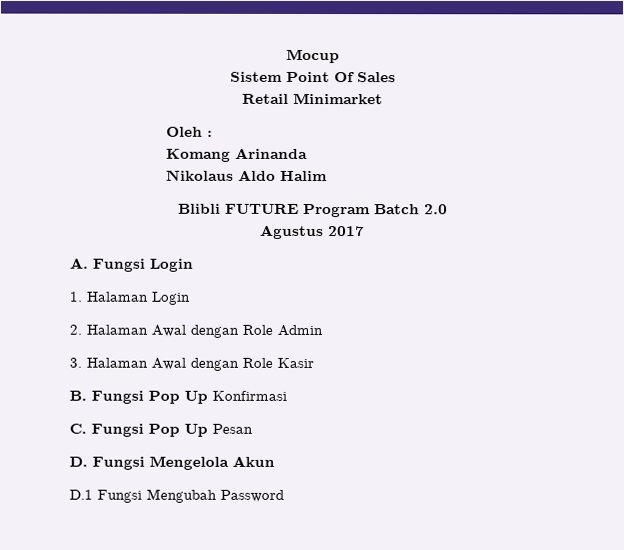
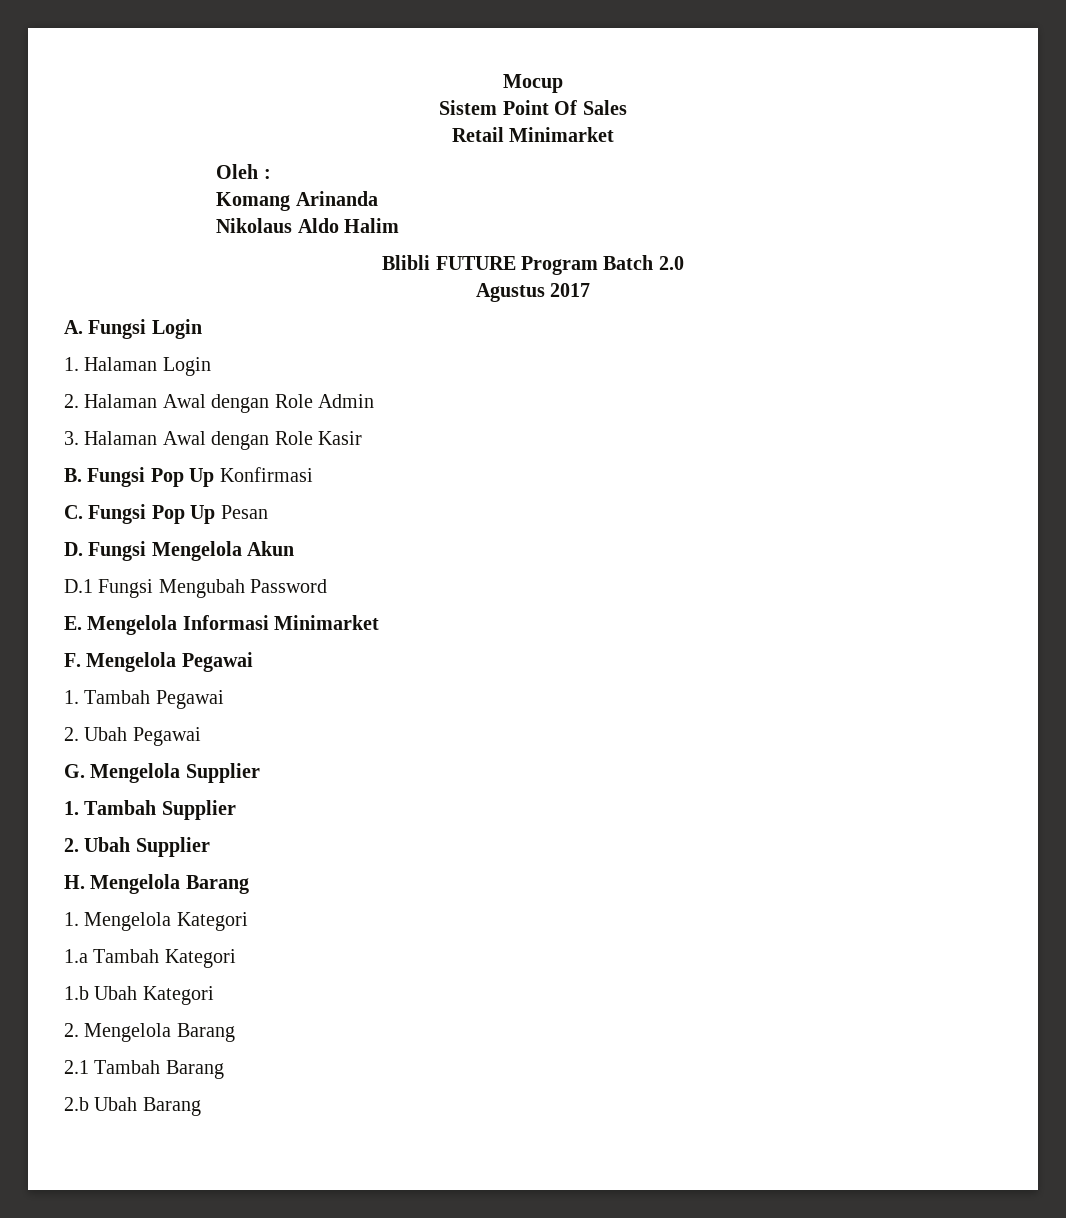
(284, 495) none -> [64,615,380,635] [64,652,253,672] [64,690,224,709] [64,727,201,746] [64,763,260,783] [64,800,236,820] [64,837,210,857] [64,874,249,894] [64,912,248,931] [64,949,236,968] [64,986,214,1005] [64,1023,235,1042] [64,1060,224,1079] [64,1097,201,1116] // E. Mengelola Informasi Minimarket // F. Mengelola Pegawai // 1. Tambah Pegawai // 2. Ubah Pegawai // G. Mengelola Supplier // 1. Tambah Supplier // 2. Ubah Supplier // H. Mengelola Barang // 1. Mengelola Kategori // 1.a Tambah Kategori // 1.b Ubah Kategori // 2. Mengelola Barang // 2.1 Tambah Barang // 2.b Ubah Barang

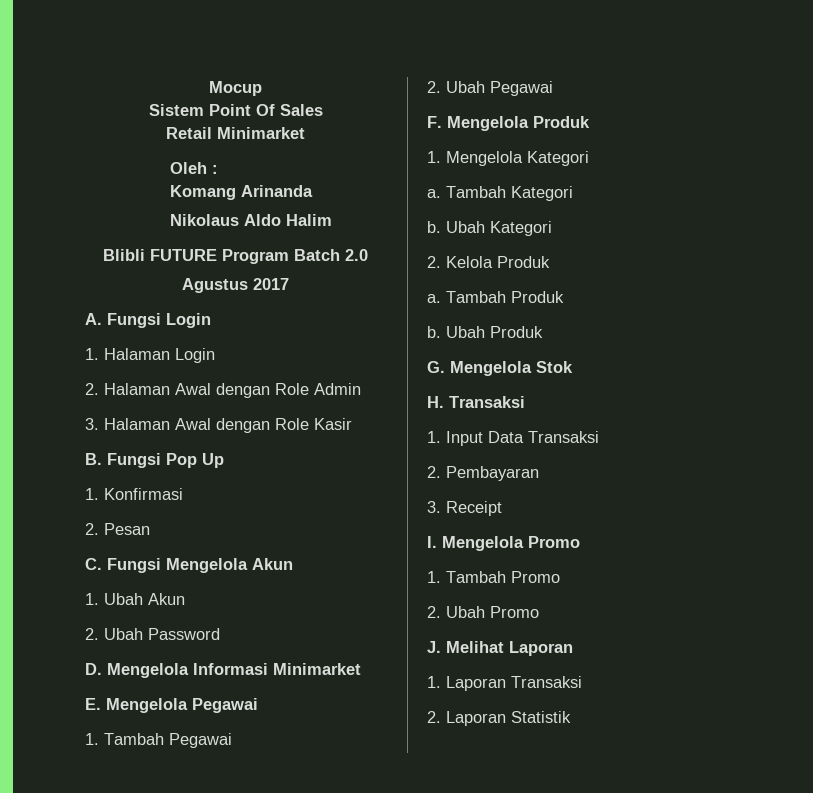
(215, 477) none -> [85,488,99,500] // 1.
[64,504,216,524] C. Fungsi Pop Up -> [85,523,99,535] 2.
[64,542,83,556] D. -> [85,558,102,570] C.
[64,579,245,598] D.1 Fungsi Mengubah -> [85,593,185,605] [85,628,143,640] 1. Ubah Akun // 2. Ubah
[64,616,82,630] E. -> [85,663,102,675] D.
[64,653,81,667] F. -> [85,698,101,710] E.
[64,763,260,783] [64,800,236,820] [64,837,210,857] [64,874,249,894] G. Mengelola Supplier // 1. Tambah Supplier // 2. Ubah Supplier // H. Mengelola Barang -> [427,116,590,131] F. Mengelola Produk
[64,949,88,963] 1.a -> [427,189,441,198] a.
[64,986,89,1000] 1.b -> [427,221,441,233] b.
[84,1023,235,1042] [64,1060,224,1079] [64,1097,201,1116] Mengelola Barang // 2.1 Tambah Barang // 2.b Ubah Barang -> [446,256,550,268] [427,291,564,303] [427,326,543,338] [427,361,573,376] [427,396,525,408] [427,431,599,446] [427,466,539,481] [427,501,502,516] [427,536,580,551] [427,571,560,583] [427,606,539,618] [427,641,573,656] [427,676,582,691] [427,711,571,726] Kelola Produk // a. Tambah Produk // b. Ubah Produk // G. Mengelola Stok // H. Transaksi // 1. Input Data Transaksi // 2. Pembayaran // 3. Receipt // I. Mengelola Promo // 1. Tambah Promo // 2. Ubah Promo // J. Melihat Laporan // 1. Laporan Transaksi // 2. Laporan Statistik

